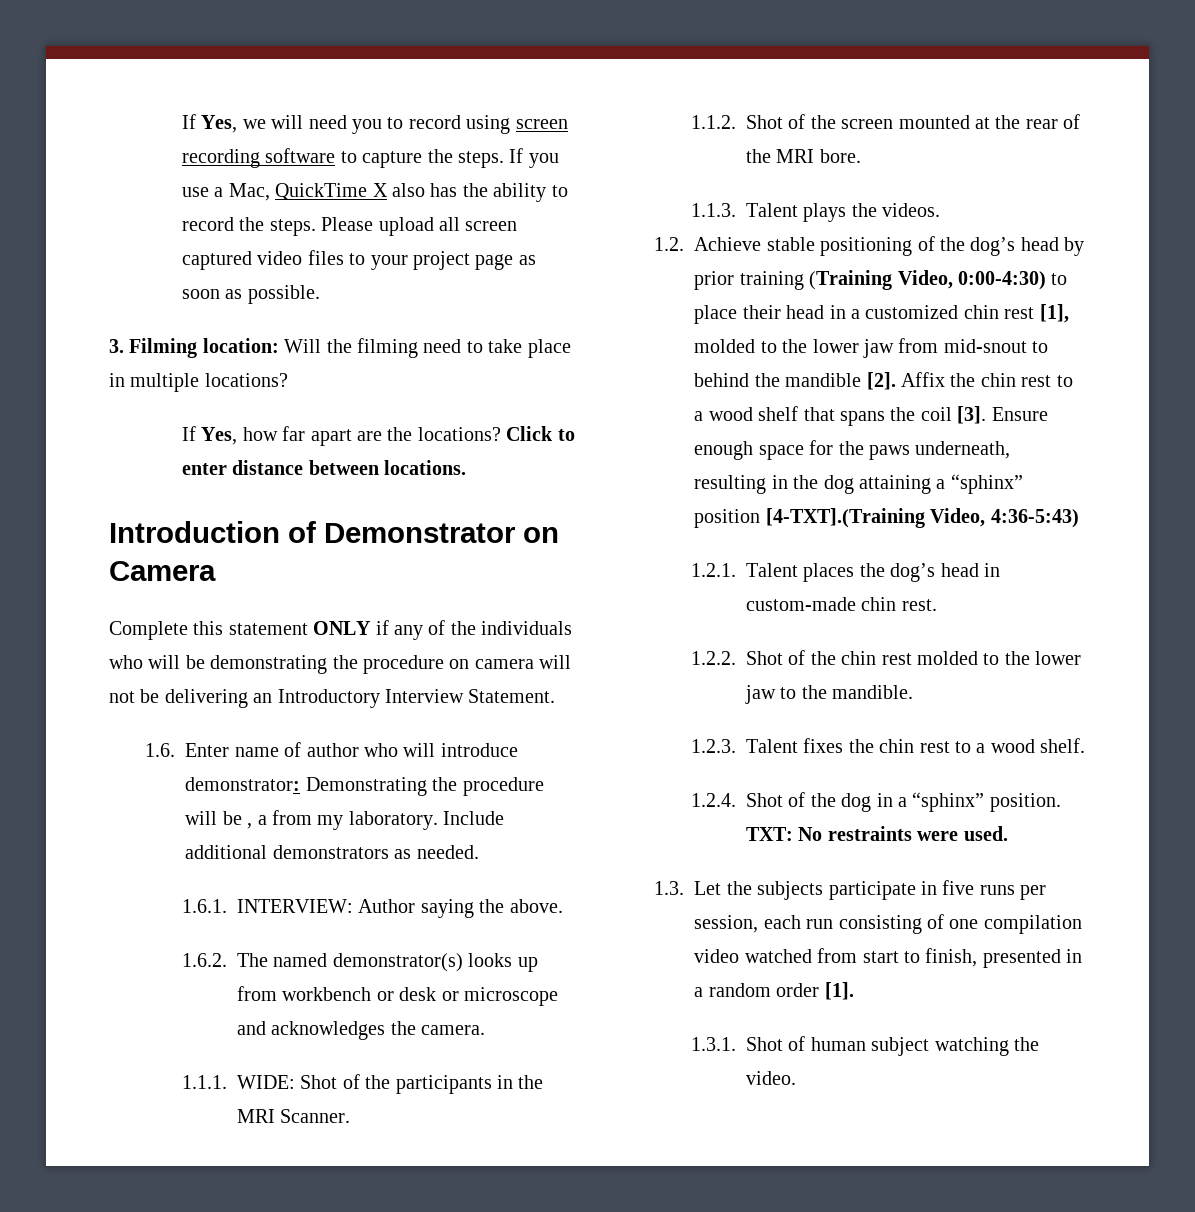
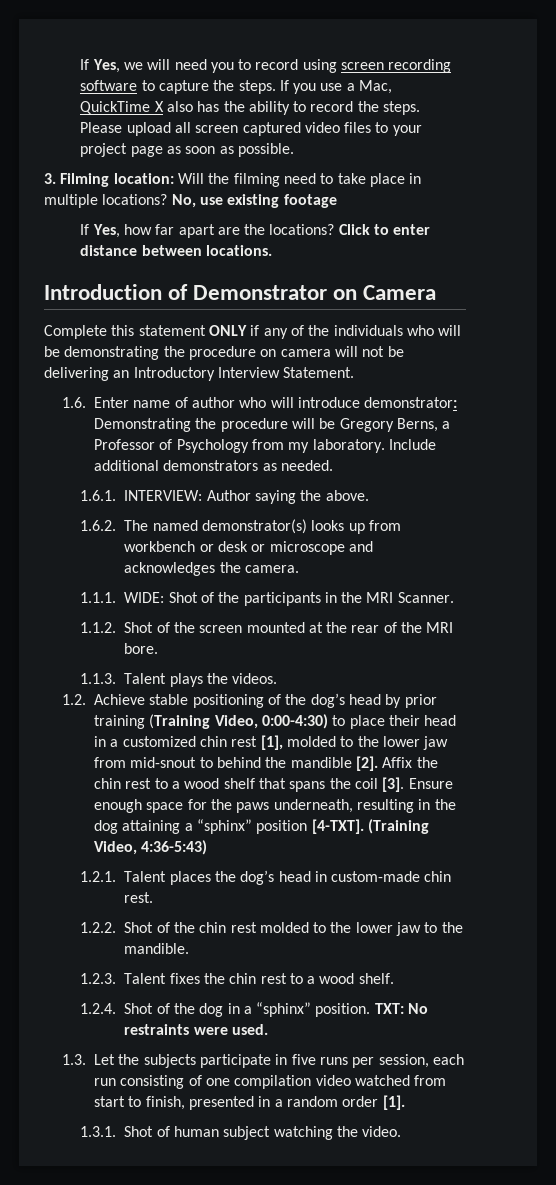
(288, 380) none -> [171,194,337,208] No, use existing footage
[247,815,267,829] , a -> [339,418,451,432] [94,439,249,453] Gregory Berns, a Professor of Psychology
[765,508,925,528] [4-TXT].(Training -> [311,819,430,834] [4-TXT]. (Training

